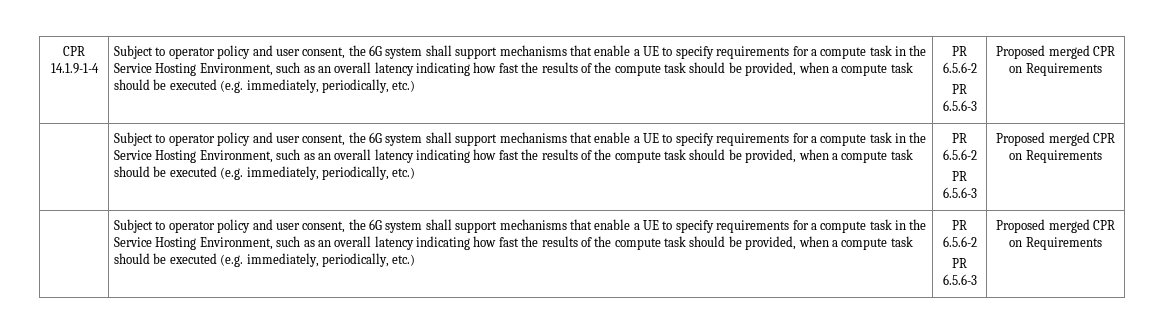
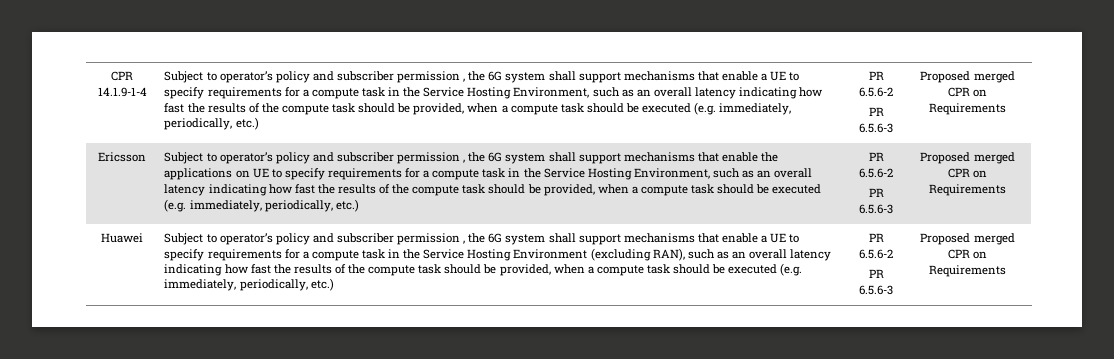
[168,45,346,59] operator policy and user consent, -> [219,71,466,83] operator’s policy and subscriber permission ,
[114,132,640,146] | Subject to operator policy and user consent, the 6G system shall support mechanisms that enable a -> [98,152,146,162] [164,152,779,164] [164,168,250,180] Ericsson | Subject to operator’s policy and subscriber permission , the 6G system shall support mechanisms that enable the applications on
[114,219,346,233] | Subject to operator policy and user consent, -> [101,233,143,243] [164,233,466,245] Huawei | Subject to operator’s policy and subscriber permission ,
[199,237,273,250] Environment, -> [513,248,685,261] Environment (excluding RAN),

